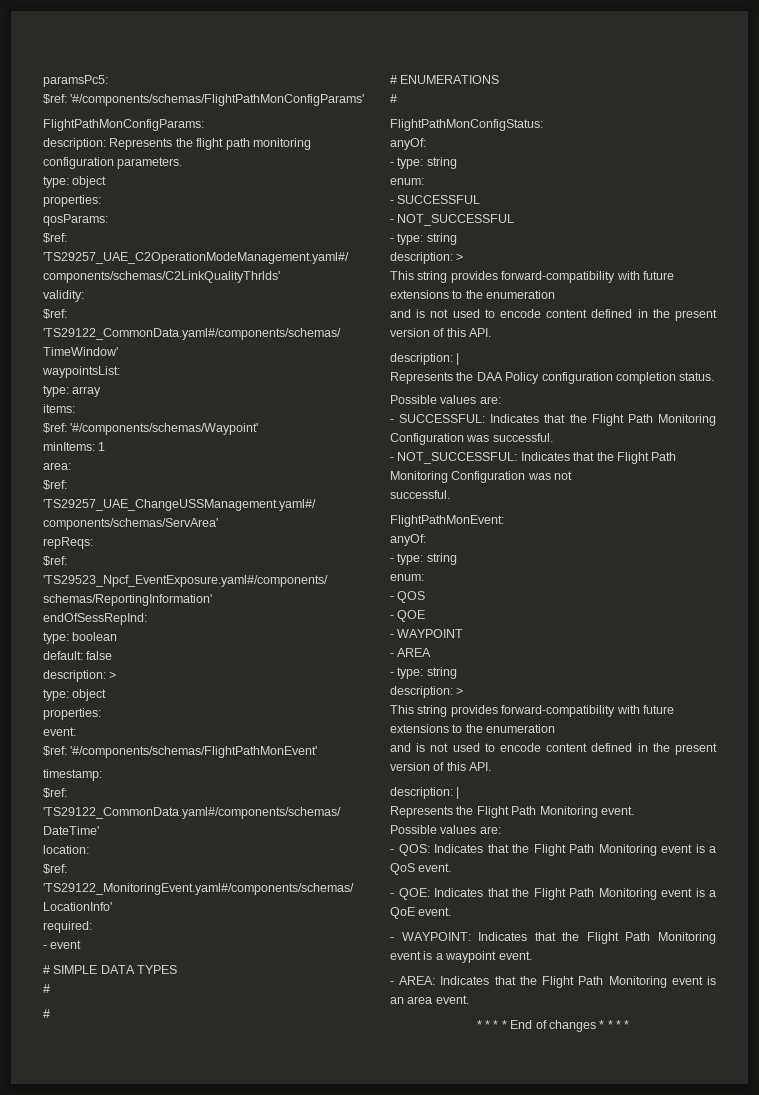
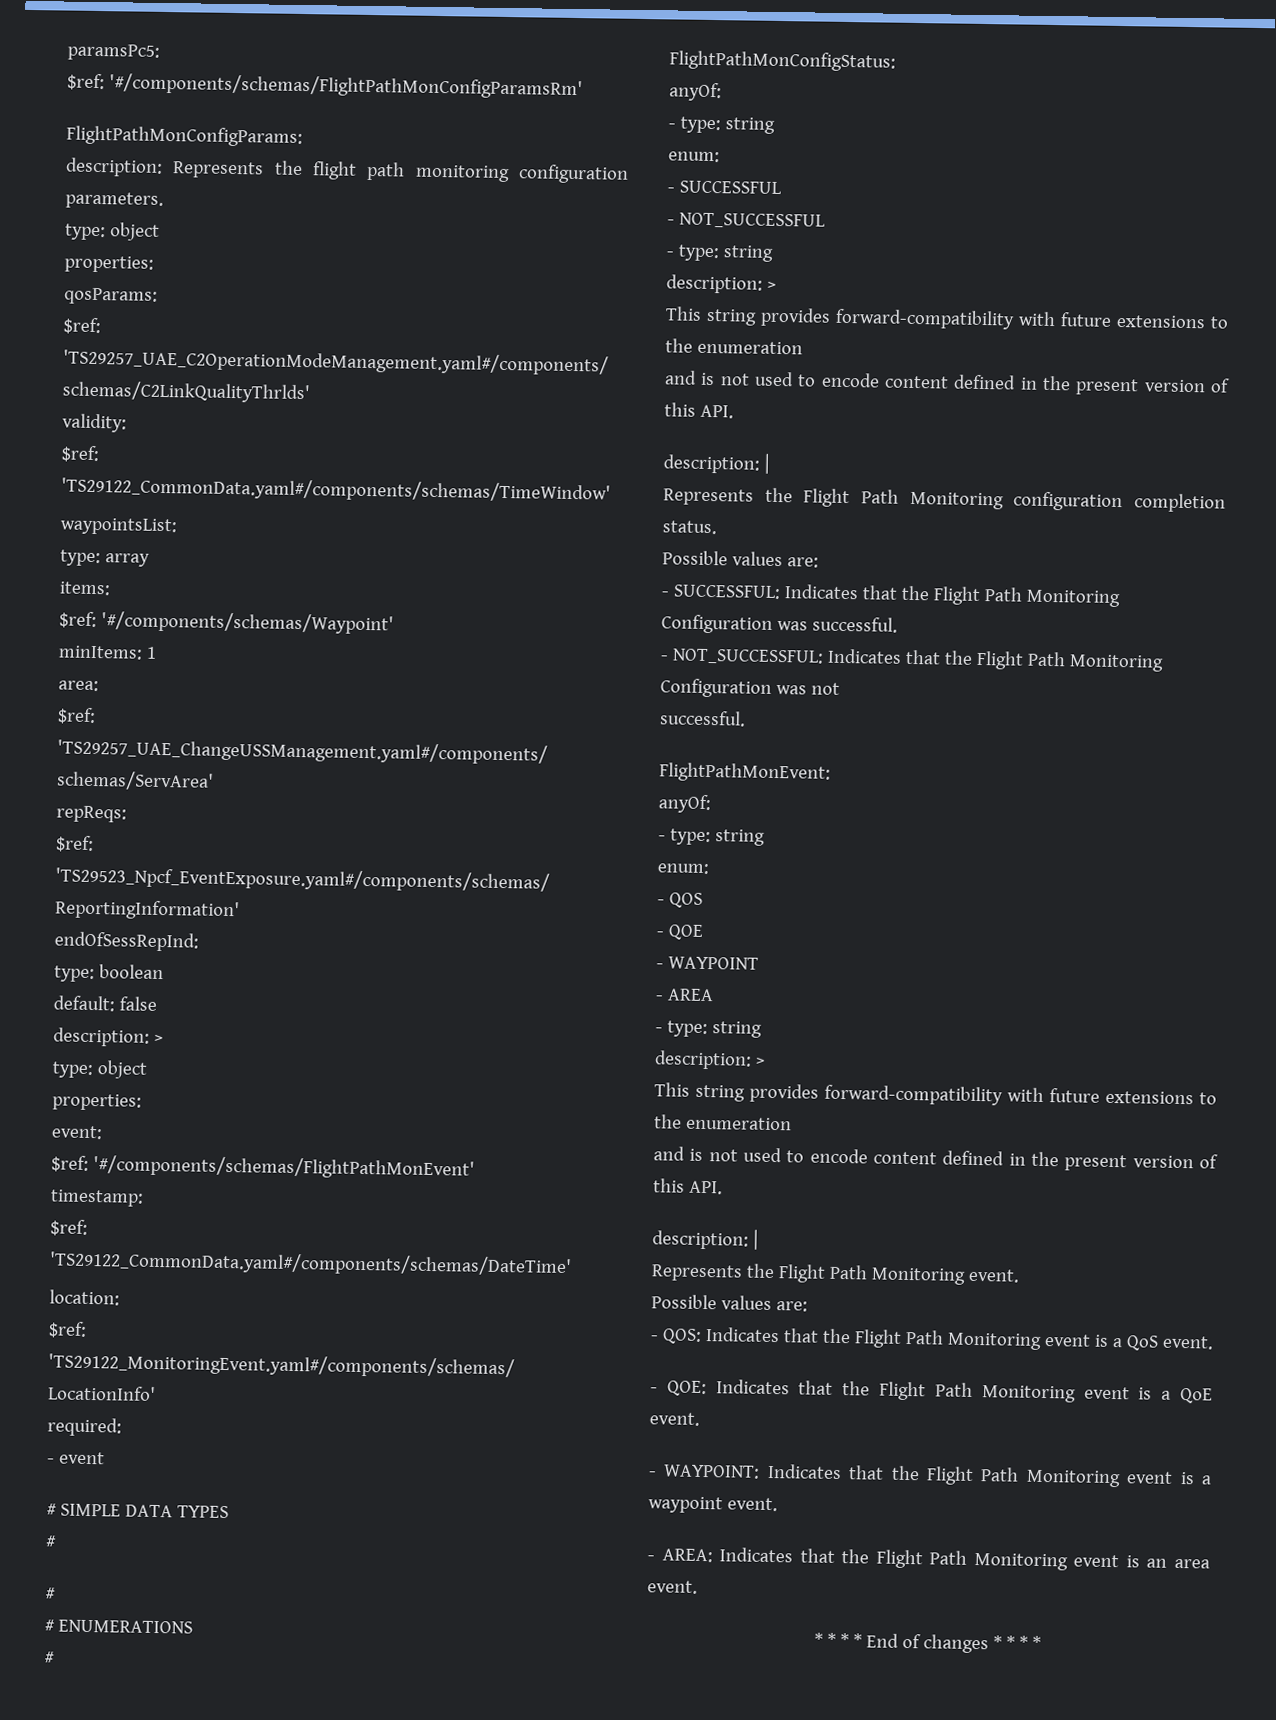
[70,94,365,106] '#/components/schemas/FlightPathMonConfigParams' -> [108,73,583,100] '#/components/schemas/FlightPathMonConfigParamsRm'
[476,372,540,384] DAA Policy -> [803,488,1004,510] Flight Path Monitoring

